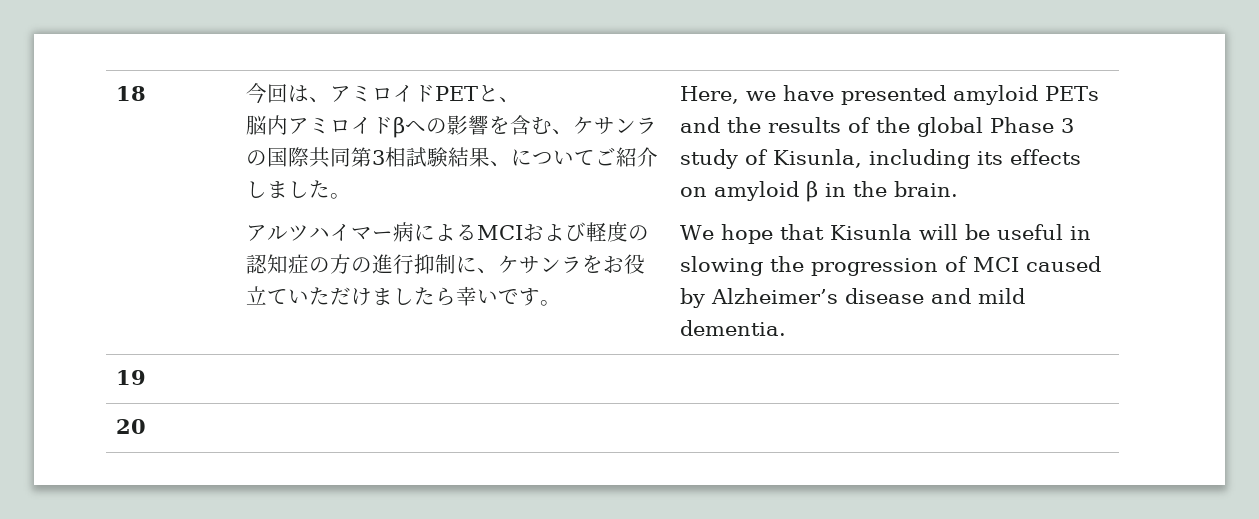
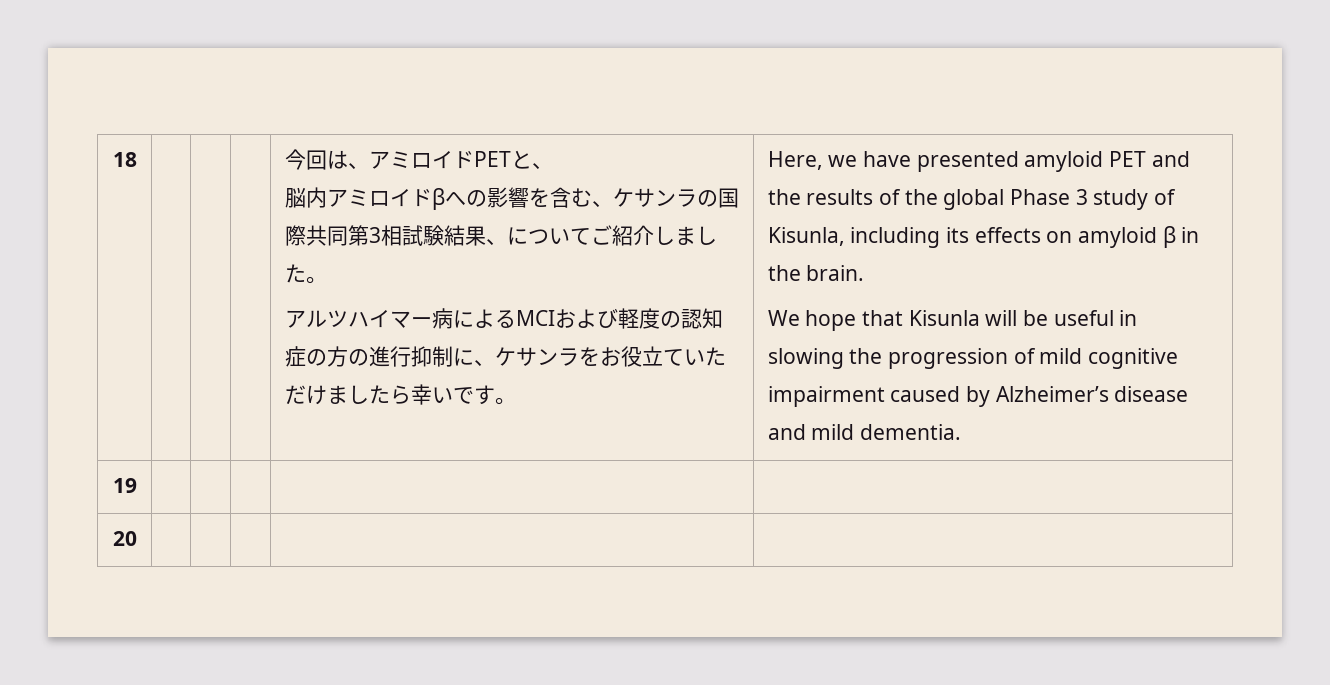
[1044,86,1099,101] PETs -> [1108,151,1146,167] PET
[972,257,1019,272] MCI -> [1039,348,1178,369] [767,386,885,407] mild cognitive impairment

